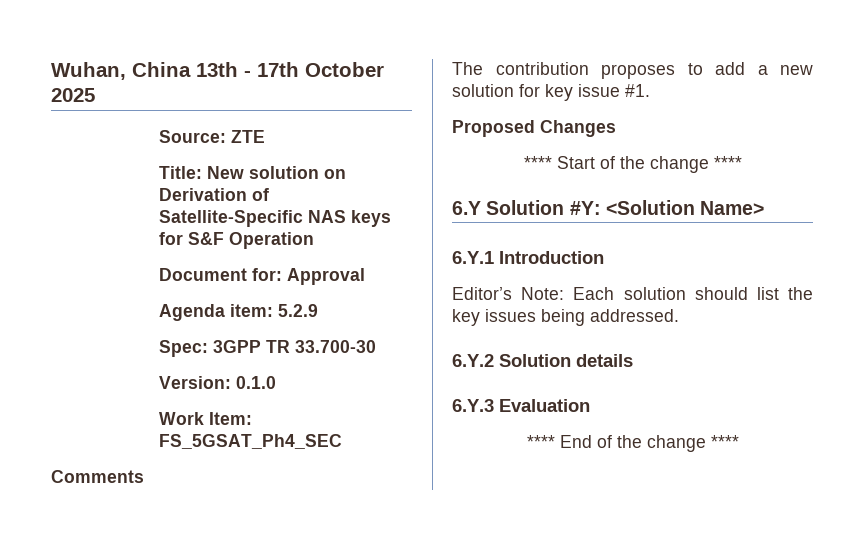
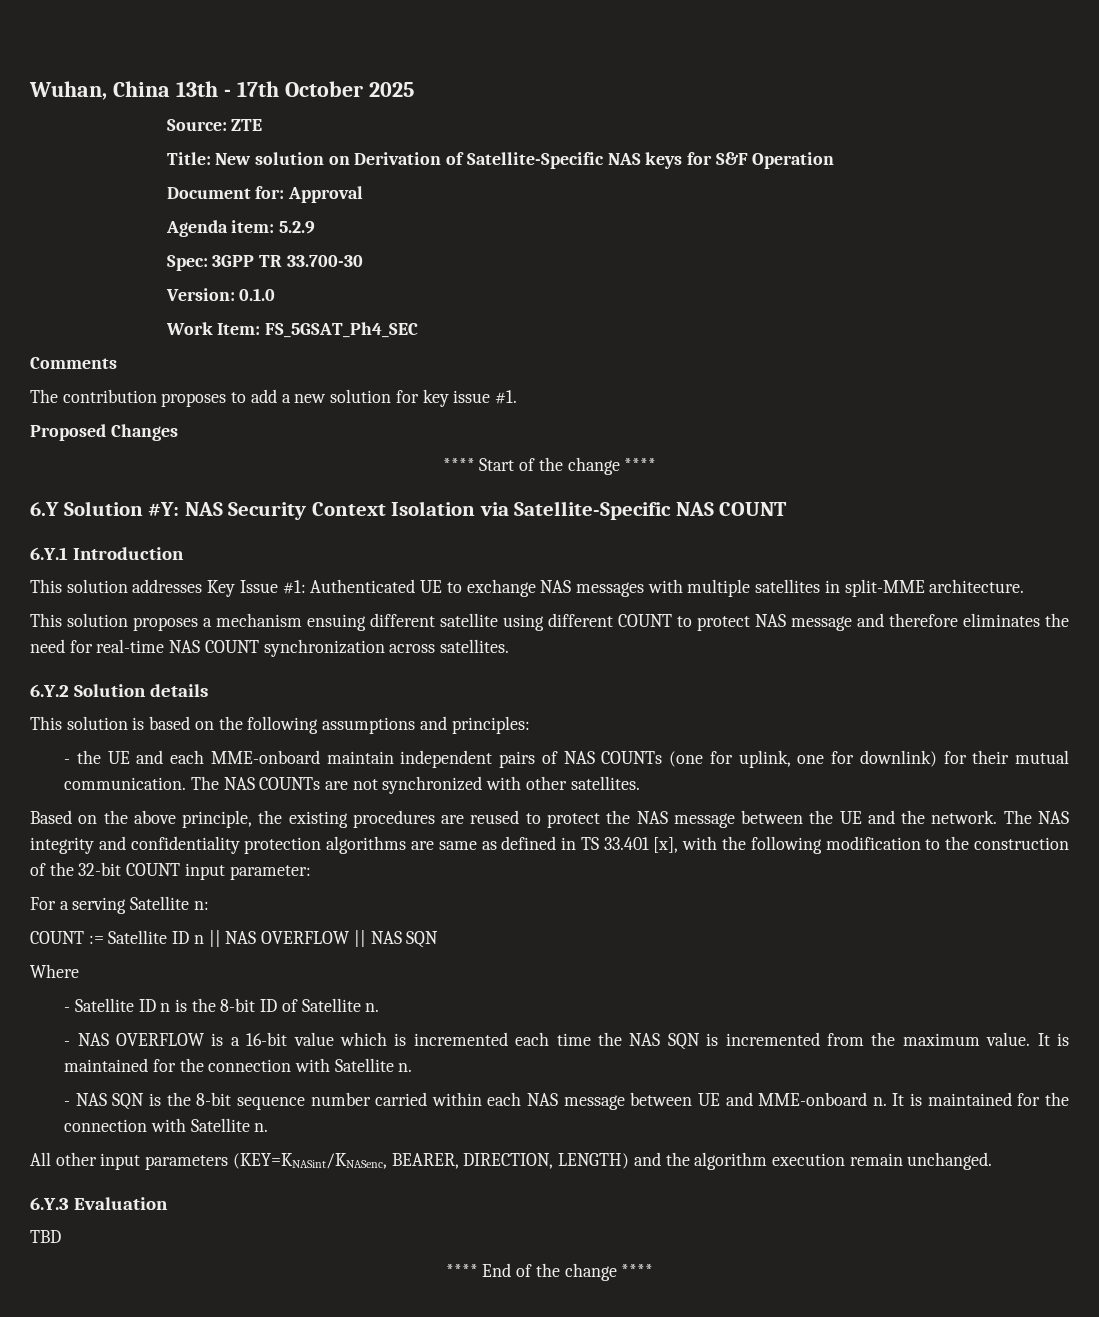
[605,200,765,215] [452,251,604,264] [452,287,813,300] [452,309,679,326] [452,354,633,367] <Solution Name> // 6.Y.1 Introduction // Editor’s Note: Each solution should list the key issues being addressed. // 6.Y.2 Solution details -> [184,501,788,520] [30,547,185,560] [30,579,1025,597] [30,613,1069,631] [30,639,510,657] [30,684,209,697] [30,716,530,734] [64,750,1070,768] [64,776,640,794] [30,810,1069,828] [30,836,1069,854] [30,862,311,880] [30,896,209,914] [30,930,439,948] [30,964,79,978] [64,998,380,1012] [64,1032,1070,1050] [64,1058,413,1072] [64,1092,1070,1110] [64,1118,269,1132] [30,1152,993,1170] NAS Security Context Isolation via Satellite-Specific NAS COUNT // 6.Y.1 Introduction // This solution addresses Key Issue #1: Authenticated UE to exchange NAS messages with multiple satellites in split-MME architecture. // This solution proposes a mechanism ensuing different satellite using different COUNT to protect NAS message and therefore eliminates the need for real-time NAS COUNT synchronization across satellites. // 6.Y.2 Solution details // This solution is based on the following assumptions and principles: // - the UE and each MME-onboard maintain independent pairs of NAS COUNTs (one for uplink, one for downlink) for their mutual communication. The NAS COUNTs are not synchronized with other satellites. // Based on the above principle, the existing procedures are reused to protect the NAS message between the UE and the network. The NAS integrity and confidentiality protection algorithms are same as defined in TS 33.401 [x], with the following modification to the construction of the 32-bit COUNT input parameter: // For a serving Satellite n: // COUNT := Satellite ID n || NAS OVERFLOW || NAS SQN // Where // - Satellite ID n is the 8-bit ID of Satellite n. // - NAS OVERFLOW is a 16-bit value which is incremented each time the NAS SQN is incremented from the maximum value. It is maintained for the connection with Satellite n. // - NAS SQN is the 8-bit sequence number carried within each NAS message between UE and MME-onboard n. It is maintained for the connection with Satellite n. // All other input parameters (KEY=KNASint/KNASenc, BEARER, DIRECTION, LENGTH) and the algorithm execution remain unchanged.
(590, 405) none -> [30,1230,61,1243] // TBD

